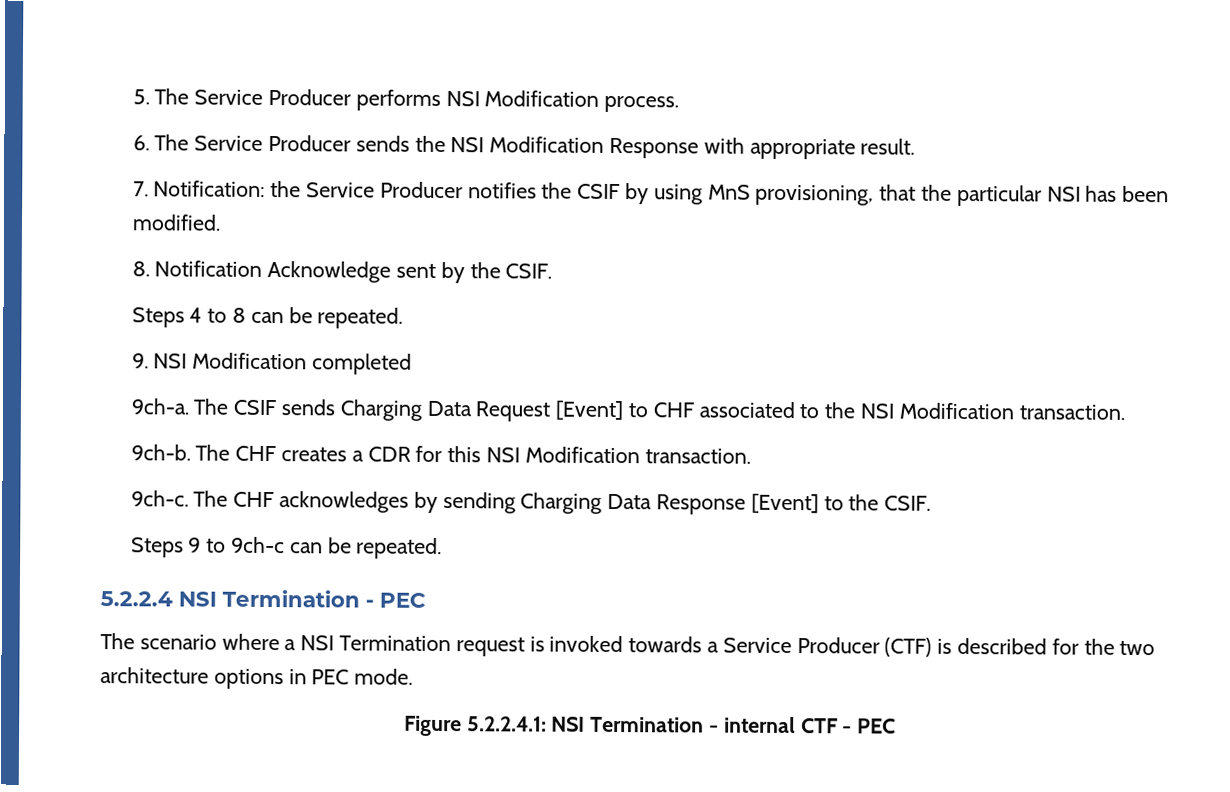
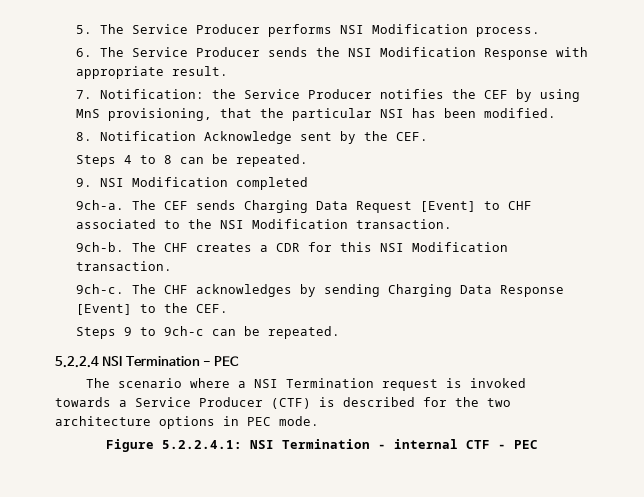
[577,183,621,200] CSIF -> [483,90,508,99] CEF
[505,263,553,279] CSIF. -> [395,132,428,141] CEF.
[233,399,277,416] CSIF -> [163,201,188,210] CEF
[884,495,932,511] CSIF. -> [195,304,228,313] CEF.

